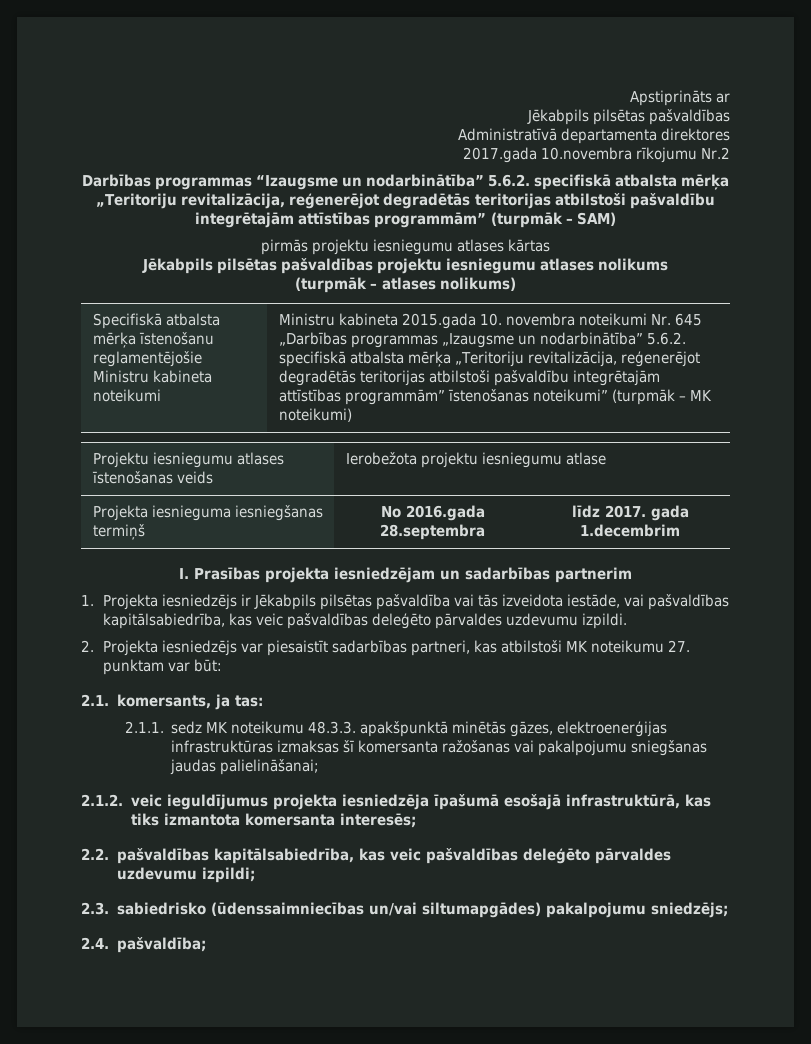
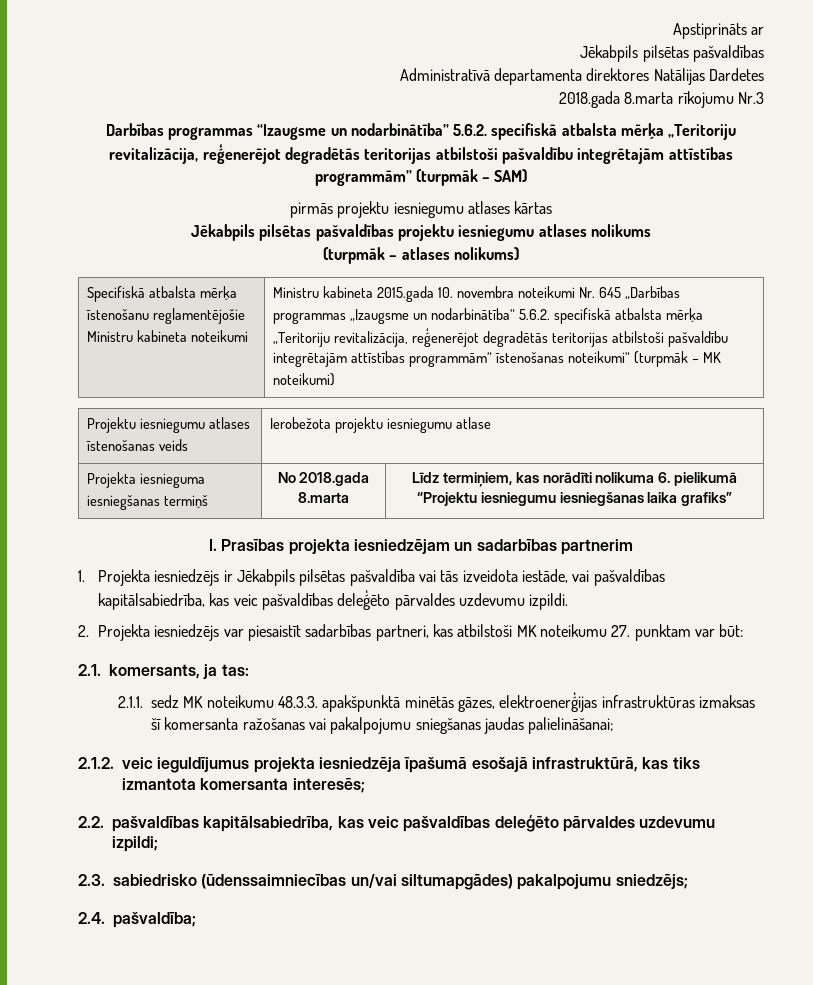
[462,147,731,163] // 2017.gada 10.novembra rīkojumu Nr.2 -> [653,68,765,85] [559,91,765,108] Natālijas Dardetes // 2018.gada 8.marta rīkojumu Nr.3
[405,505,485,521] [380,524,485,540] [571,505,689,521] [580,524,680,537] 2016.gada 28.septembra | līdz 2017. gada 1.decembrim -> [299,472,370,486] [298,492,349,503] [411,472,738,487] [416,492,733,506] 2018.gada 8.marta | Līdz termiņiem, kas norādīti nolikuma 6. pielikumā “Projektu iesniegumu iesniegšanas laika grafiks”

